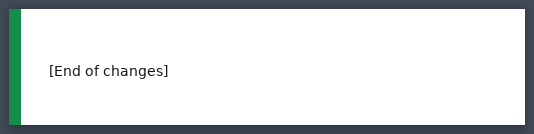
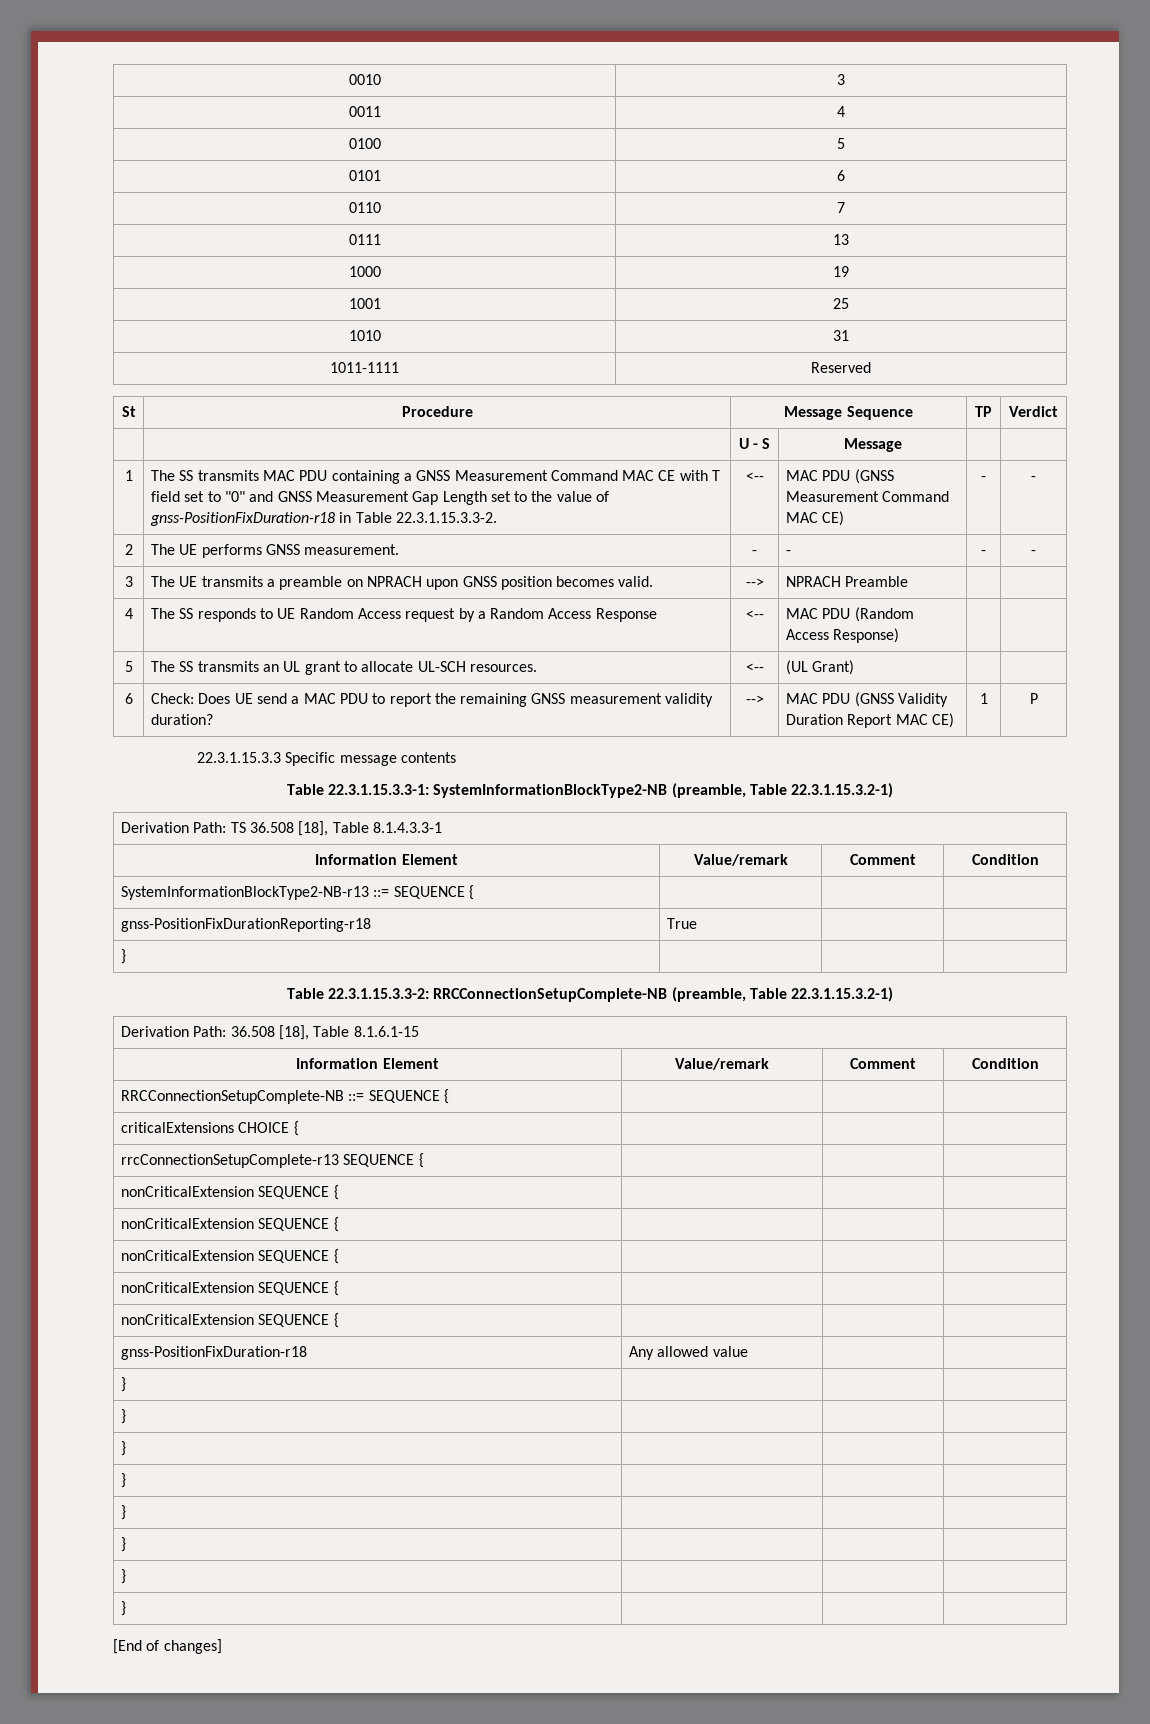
(49, 71) none -> [348,74,381,85] [837,74,845,85] [348,106,381,117] [837,106,845,117] [348,138,381,149] [837,138,845,149] [348,170,381,181] [837,170,845,181] [348,202,381,213] [837,202,845,213] [348,234,381,245] [833,234,849,245] [348,266,381,277] [833,266,849,277] [348,298,381,309] [833,298,849,309] [348,330,381,341] [833,330,849,341] [330,362,399,373] [811,362,871,373] [121,406,136,417] [401,406,473,417] [784,406,913,420] [975,406,992,417] [1009,406,1058,417] [738,438,771,449] [843,438,902,452] [124,470,133,481] [150,470,721,484] [150,491,610,505] [149,512,497,526] [745,472,764,481] [785,469,894,484] [785,491,950,502] [785,511,845,526] [981,476,986,481] [1031,476,1036,481] [124,544,133,555] [150,544,400,558] [752,550,757,555] [785,550,791,555] [981,550,986,555] [1031,550,1036,555] [124,576,133,587] [150,576,654,590] [745,578,764,587] [785,576,909,587] [124,608,133,619] [150,608,657,622] [745,610,764,619] [785,607,914,622] [785,628,900,643] [124,661,133,672] [150,661,537,675] [745,663,764,672] [785,660,855,675] [124,693,133,704] [150,693,714,707] [150,714,213,725] [745,695,764,704] [785,692,948,707] [785,713,954,728] [979,693,988,704] [1029,693,1038,704] [197,752,457,766] [286,783,894,798] [120,821,442,836] [315,854,458,865] [693,854,788,866] [849,854,916,865] [971,854,1039,865] [120,885,474,900] [120,918,371,932] [666,918,697,929] [120,949,126,964] [286,987,894,1002] [120,1025,419,1040] [296,1058,439,1069] [675,1058,769,1070] [850,1058,916,1069] [971,1058,1039,1069] [120,1089,449,1104] [120,1121,299,1136] [120,1153,424,1168] [120,1185,339,1200] [120,1217,339,1232] [120,1249,339,1264] [120,1281,339,1296] [120,1313,339,1328] [120,1346,307,1360] [628,1346,748,1360] [120,1377,126,1392] [120,1409,126,1424] [120,1441,126,1456] [120,1473,126,1488] [120,1505,126,1520] [120,1537,126,1552] [120,1569,126,1584] [120,1601,126,1616] 0010 | 3 // 0011 | 4 // 0100 | 5 // 0101 | 6 // 0110 | 7 // 0111 | 13 // 1000 | 19 // 1001 | 25 // 1010 | 31 // 1011-1111 | Reserved // St | Procedure | Message Sequence | TP | Verdict // | | U - S | Message | | // 1 | The SS transmits MAC PDU containing a GNSS Measurement Command MAC CE with T field set to "0" and GNSS Measurement Gap Length set to the value of gnss-PositionFixDuration-r18 in Table 22.3.1.15.3.3-2. | <-- | MAC PDU (GNSS Measurement Command MAC CE) | - | - // 2 | The UE performs GNSS measurement. | - | - | - | - // 3 | The UE transmits a preamble on NPRACH upon GNSS position becomes valid. | --> | NPRACH Preamble | | // 4 | The SS responds to UE Random Access request by a Random Access Response | <-- | MAC PDU (Random Access Response) | | // 5 | The SS transmits an UL grant to allocate UL-SCH resources. | <-- | (UL Grant) | | // 6 | Check: Does UE send a MAC PDU to report the remaining GNSS measurement validity duration? | --> | MAC PDU (GNSS Validity Duration Report MAC CE) | 1 | P // 22.3.1.15.3.3 Specific message contents // Table 22.3.1.15.3.3-1: SystemInformationBlockType2-NB (preamble, Table 22.3.1.15.3.2-1) // Derivation Path: TS 36.508 [18], Table 8.1.4.3.3-1 // Information Element | Value/remark | Comment | Condition // SystemInformationBlockType2-NB-r13 ::= SEQUENCE { | | | // gnss-PositionFixDurationReporting-r18 | True | | // } | | | // Table 22.3.1.15.3.3-2: RRCConnectionSetupComplete-NB (preamble, Table 22.3.1.15.3.2-1) // Derivation Path: 36.508 [18], Table 8.1.6.1-15 // Information Element | Value/remark | Comment | Condition // RRCConnectionSetupComplete-NB ::= SEQUENCE { | | | // criticalExtensions CHOICE { | | | // rrcConnectionSetupComplete-r13 SEQUENCE { | | | // nonCriticalExtension SEQUENCE { | | | // nonCriticalExtension SEQUENCE { | | | // nonCriticalExtension SEQUENCE { | | | // nonCriticalExtension SEQUENCE { | | | // nonCriticalExtension SEQUENCE { | | | // gnss-PositionFixDuration-r18 | Any allowed value | | // } | | | // } | | | // } | | | // } | | | // } | | | // } | | | // } | | | // } | | | //

